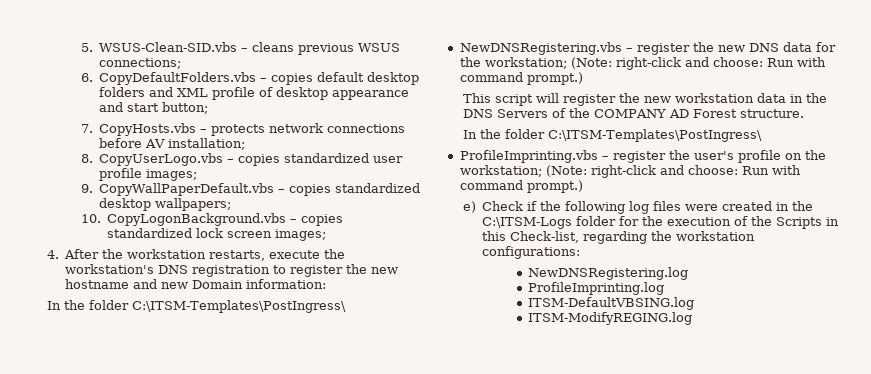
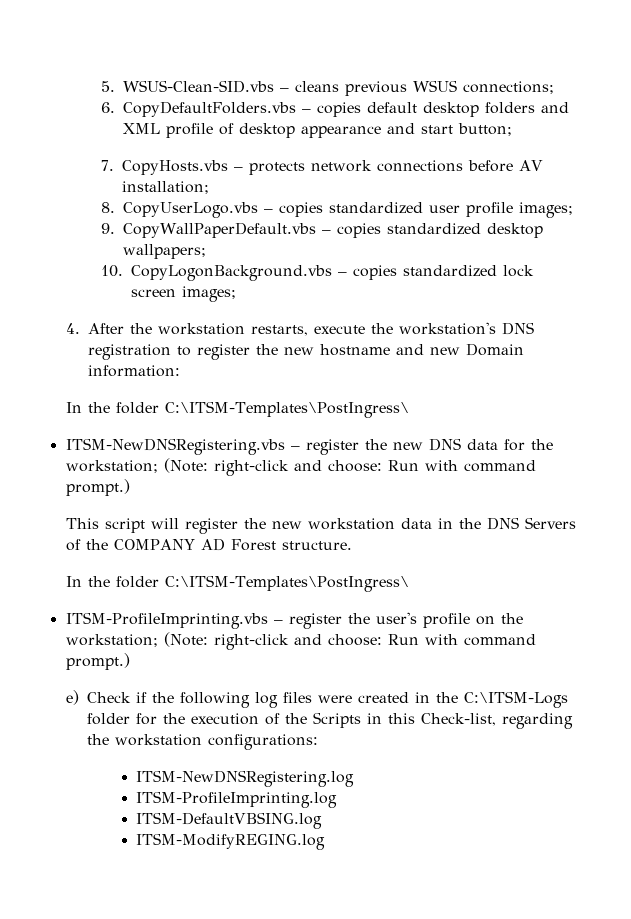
[459,42,622,55] NewDNSRegistering.vbs -> [65,438,285,455] ITSM-NewDNSRegistering.vbs
[459,150,598,163] ProfileImprinting.vbs -> [65,612,268,629] ITSM-ProfileImprinting.vbs
[527,267,688,280] [527,282,664,295] NewDNSRegistering.log // ProfileImprinting.log -> [136,770,355,787] [136,791,338,808] ITSM-NewDNSRegistering.log // ITSM-ProfileImprinting.log

